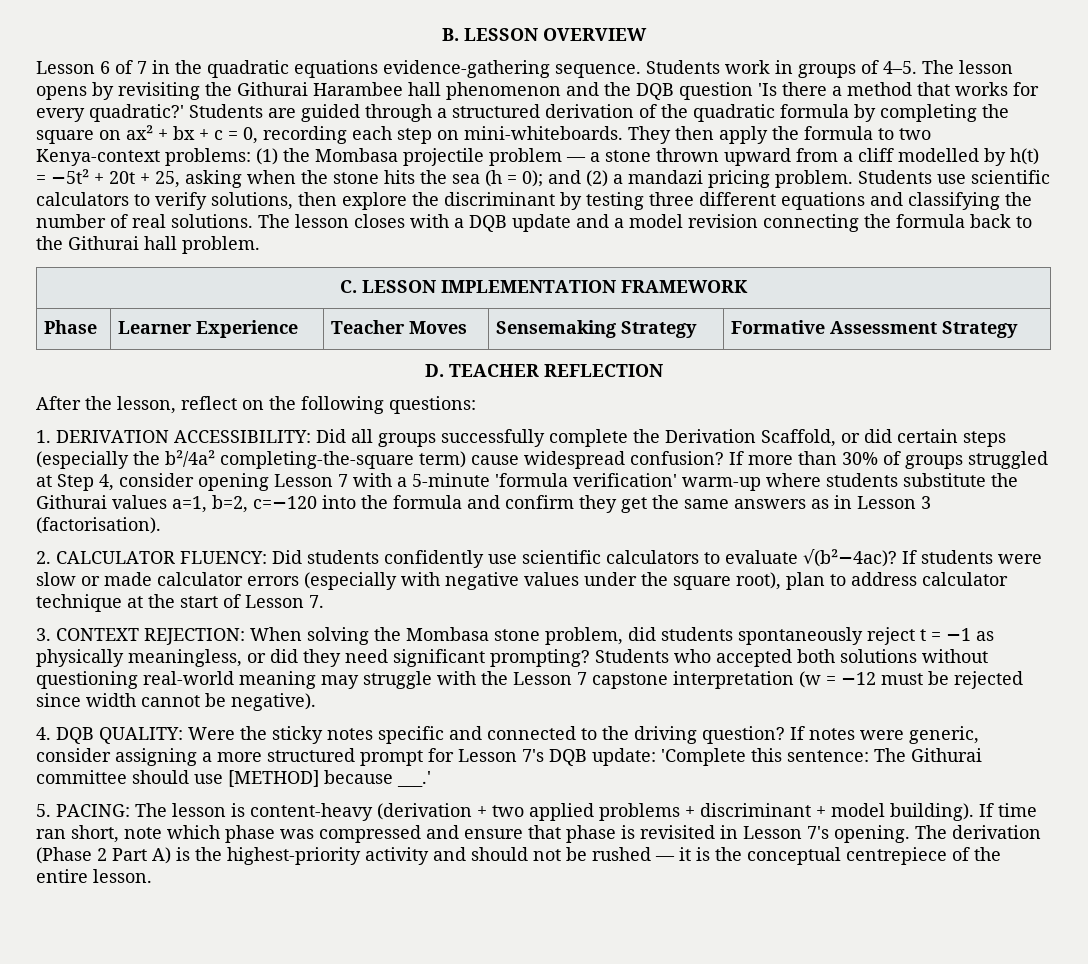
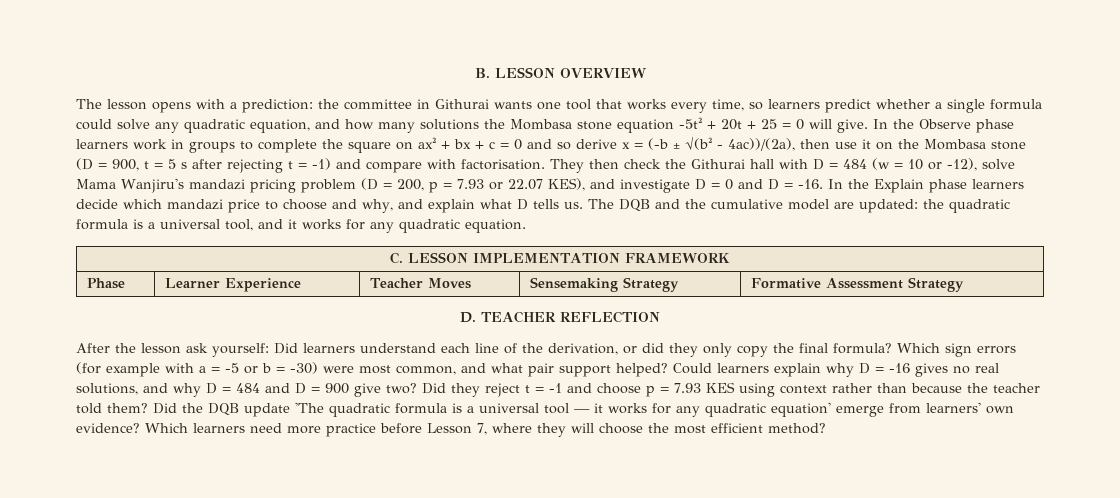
[36,60,1013,78] [36,82,1039,100] [36,104,977,122] Lesson 6 of 7 in the quadratic equations evidence-gathering sequence. Students work in groups of 4–5. The lesson opens by revisiting the Githurai Harambee hall phenomenon and the DQB question 'Is there a method that works for every quadratic?' Students are guided through a structured derivation of the quadratic formula by completing -> [76,99,1042,113] [76,117,1014,133] [76,139,317,153] The lesson opens with a prediction: the committee in Githurai wants one tool that works every time, so learners predict whether a single formula could solve any quadratic equation, and how many solutions the Mombasa stone equation -5t² + 20t + 25 = 0 will give. In the Observe phase learners work in groups to complete
[243,126,931,144] [36,148,1039,166] [36,169,1050,188] [36,192,1032,210] [36,214,1032,232] [36,236,260,254] 0, recording each step on mini-whiteboards. They then apply the formula to two Kenya-context problems: (1) the Mombasa projectile problem — a stone thrown upward from a cliff modelled by h(t) = −5t² + 20t + 25, asking when the stone hits the sea (h = 0); and (2) a mandazi pricing problem. Students use scientific calculators to verify solutions, then explore the discriminant by testing three different equations and classifying the number of real solutions. The lesson closes with a DQB update and a model revision connecting the formula back to the Githurai hall problem. -> [514,137,1026,151] [76,158,1015,173] [76,178,1024,193] [76,199,1010,213] [76,219,526,233] 0 and so derive x = (-b ± √(b² - 4ac))/(2a), then use it on the Mombasa stone (D = 900, t = 5 s after rejecting t = -1) and compare with factorisation. They then check the Githurai hall with D = 484 (w = 10 or -12), solve Mama Wanjiru's mandazi pricing problem (D = 200, p = 7.93 or 22.07 KES), and investigate D = 0 and D = -16. In the Explain phase learners decide which mandazi price to choose and why, and explain what D tells us. The DQB and the cumulative model are updated: the quadratic formula is a universal tool, and it works for any quadratic equation.
[117,396,476,414] [36,429,1006,447] [36,450,1048,469] [36,473,1018,491] [36,495,931,513] [36,517,161,534] [36,549,1042,568] [36,572,1008,590] [36,594,324,612] [36,627,994,645] [36,649,988,667] [36,671,1023,689] [36,693,316,711] [36,726,979,744] [36,748,982,766] [36,770,431,787] [36,803,1037,821] [36,825,1041,843] [36,847,1001,865] [36,869,152,883] lesson, reflect on the following questions: // 1. DERIVATION ACCESSIBILITY: Did all groups successfully complete the Derivation Scaffold, or did certain steps (especially the b²/4a² completing-the-square term) cause widespread confusion? If more than 30% of groups struggled at Step 4, consider opening Lesson 7 with a 5-minute 'formula verification' warm-up where students substitute the Githurai values a=1, b=2, c=−120 into the formula and confirm they get the same answers as in Lesson 3 (factorisation). // 2. CALCULATOR FLUENCY: Did students confidently use scientific calculators to evaluate √(b²−4ac)? If students were slow or made calculator errors (especially with negative values under the square root), plan to address calculator technique at the start of Lesson 7. // 3. CONTEXT REJECTION: When solving the Mombasa stone problem, did students spontaneously reject t = −1 as physically meaningless, or did they need significant prompting? Students who accepted both solutions without questioning real-world meaning may struggle with the Lesson 7 capstone interpretation (w = −12 must be rejected since width cannot be negative). // 4. DQB QUALITY: Were the sticky notes specific and connected to the driving question? If notes were generic, consider assigning a more structured prompt for Lesson 7's DQB update: 'Complete this sentence: The Githurai committee should use [METHOD] because ___.' // 5. PACING: The lesson is content-heavy (derivation + two applied problems + discriminant + model building). If time ran short, note which phase was compressed and ensure that phase is revisited in Lesson 7's opening. The derivation (Phase 2 Part A) is the highest-priority activity and should not be rushed — it is the conceptual centrepiece of the entire lesson. -> [141,343,1016,357] [76,362,999,377] [76,382,1040,397] [76,402,1014,417] [76,423,826,437] lesson ask yourself: Did learners understand each line of the derivation, or did they only copy the final formula? Which sign errors (for example with a = -5 or b = -30) were most common, and what pair support helped? Could learners explain why D = -16 gives no real solutions, and why D = 484 and D = 900 give two? Did they reject t = -1 and choose p = 7.93 KES using context rather than because the teacher told them? Did the DQB update 'The quadratic formula is a universal tool — it works for any quadratic equation' emerge from learners' own evidence? Which learners need more practice before Lesson 7, where they will choose the most efficient method?

